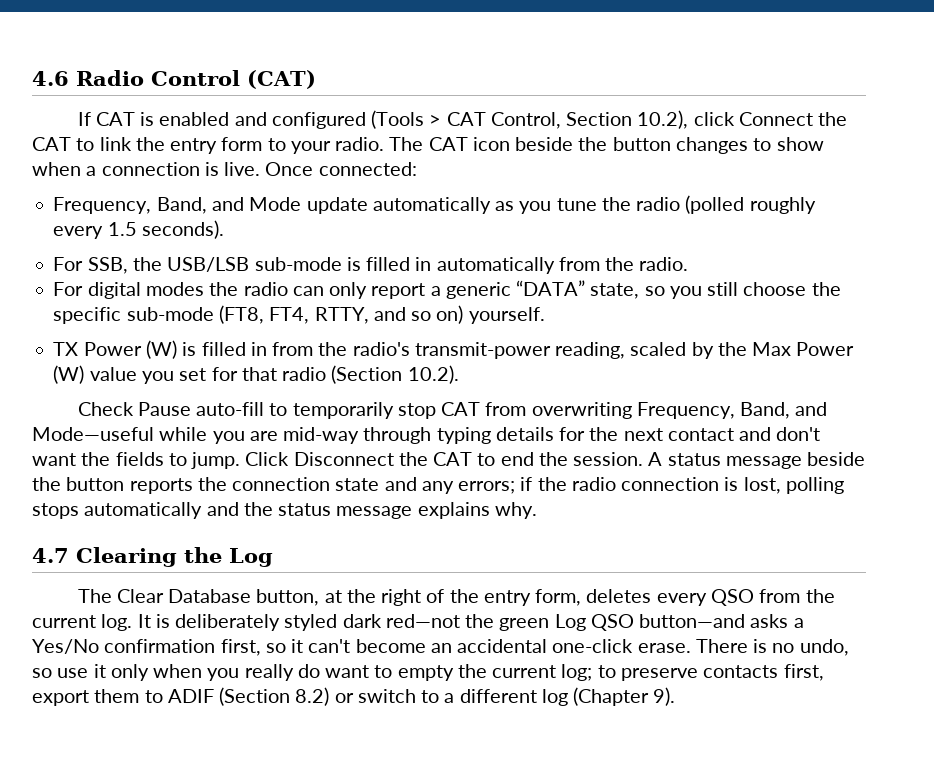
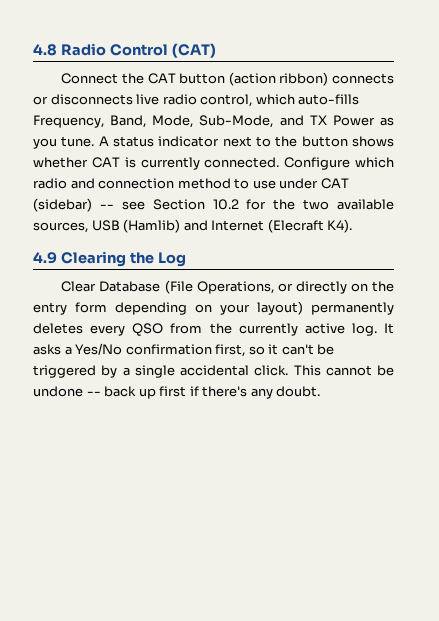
[32,71,69,86] 4.6 -> [33,44,57,56] 4.8
[77,110,848,129] [32,137,824,154] [32,162,417,176] [53,195,816,214] [53,220,224,239] [53,257,689,274] [53,280,841,299] [53,305,545,324] [53,340,855,359] [53,365,459,384] [77,402,828,419] [32,427,821,444] [32,452,866,469] [32,477,844,494] [32,502,537,519] [32,548,69,563] If CAT is enabled and configured (Tools > CAT Control, Section 10.2), click Connect the CAT to link the entry form to your radio. The CAT icon beside the button changes to show when a connection is live. Once connected: // Frequency, Band, and Mode update automatically as you tune the radio (polled roughly every 1.5 seconds). // For SSB, the USB/LSB sub-mode is filled in automatically from the radio. // For digital modes the radio can only report a generic “DATA” state, so you still choose the specific sub-mode (FT8, FT4, RTTY, and so on) yourself. // TX Power (W) is filled in from the radio's transmit-power reading, scaled by the Max Power (W) value you set for that radio (Section 10.2). // Check Pause auto-fill to temporarily stop CAT from overwriting Frequency, Band, and Mode—useful while you are mid-way through typing details for the next contact and don't want the fields to jump. Click Disconnect the CAT to end the session. A status message beside the button reports the connection state and any errors; if the radio connection is lost, polling stops automatically and the status message explains why. // 4.7 -> [61,72,395,86] [33,94,360,107] [33,115,395,128] [33,136,394,149] [33,157,394,170] [33,178,349,189] [33,198,394,212] [33,219,353,233] [33,252,57,264] Connect the CAT button (action ribbon) connects or disconnects live radio control, which auto-fills Frequency, Band, Mode, Sub-Mode, and TX Power as you tune. A status indicator next to the button shows whether CAT is currently connected. Configure which radio and connection method to use under CAT (sidebar) -- see Section 10.2 for the two available sources, USB (Hamlib) and Internet (Elecraft K4). // 4.9
[77,589,112,603] The -> (186, 259) none
[256,589,582,606] button, at the right of the entry form, -> [164,280,394,294] [33,301,394,315] (File Operations, or directly on the entry form depending on your layout) permanently
[32,614,746,631] current log. It is deliberately styled dark red—not the green Log QSO button—and -> [238,323,394,336] currently active log. It
[355,639,849,656] [32,664,824,681] [32,687,676,706] become an accidental one-click erase. There is no undo, so use it only when you really do want to empty the current log; to preserve contacts first, export them to ADIF (Section 8.2) or switch to a different log (Chapter 9). -> [317,344,335,355] [33,365,394,378] [33,386,321,399] be triggered by a single accidental click. This cannot be undone -- back up first if there's any doubt.

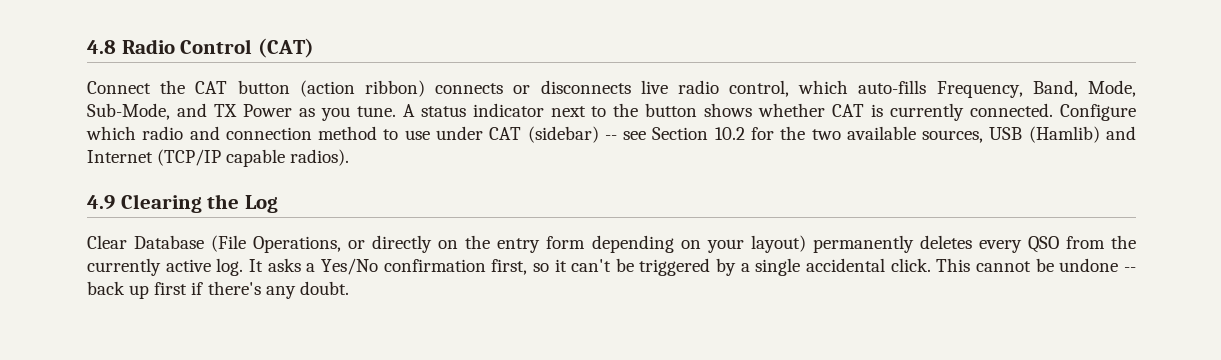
[267,219,353,233] (Elecraft K4). -> [157,149,350,167] (TCP/IP capable radios).

